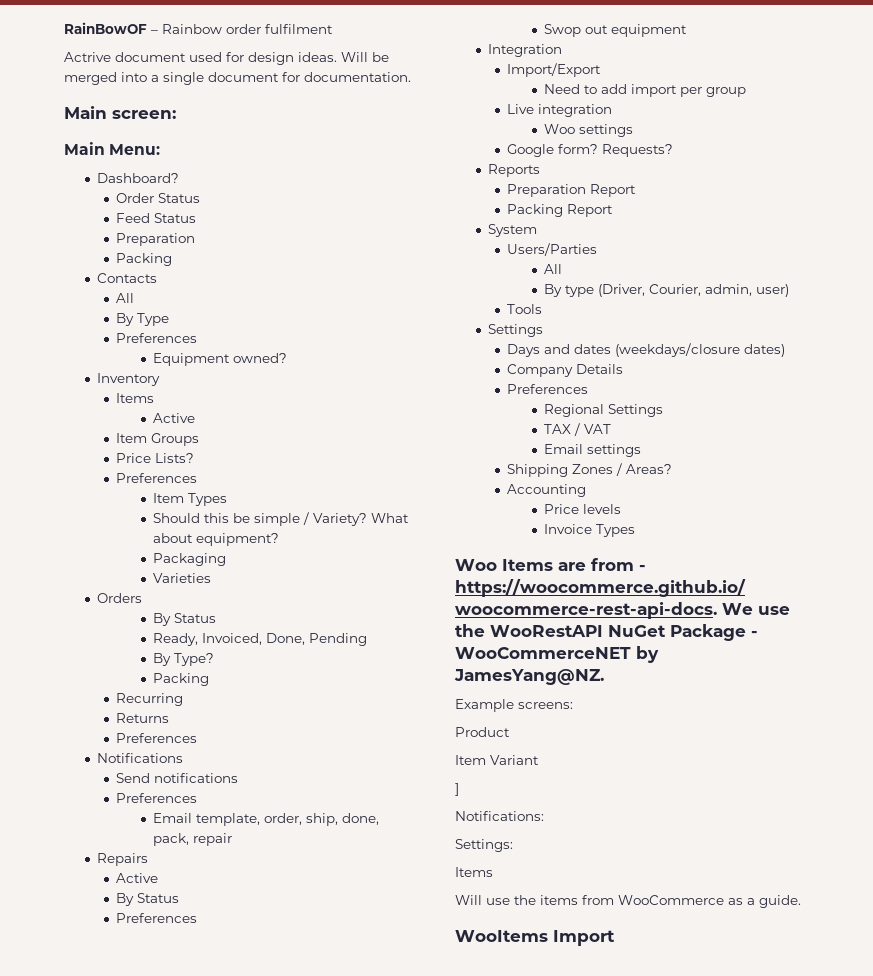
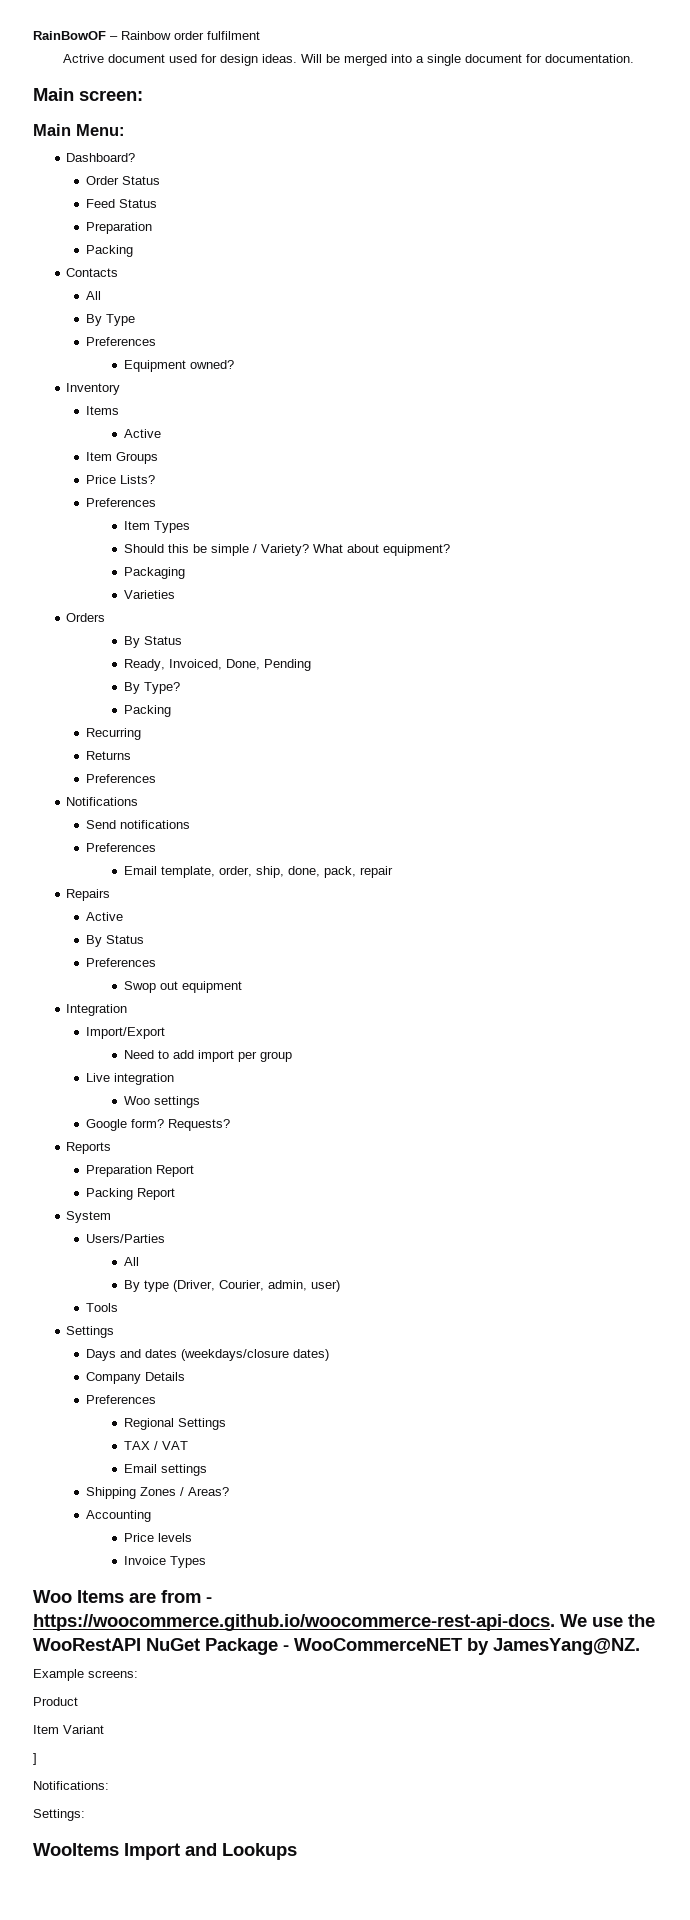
[455,867,493,877] [455,895,801,908] // Items // Will use the items from WooCommerce as a guide. -> (85, 1815) none
(615, 938) none -> [185,1843,297,1860] and Lookups

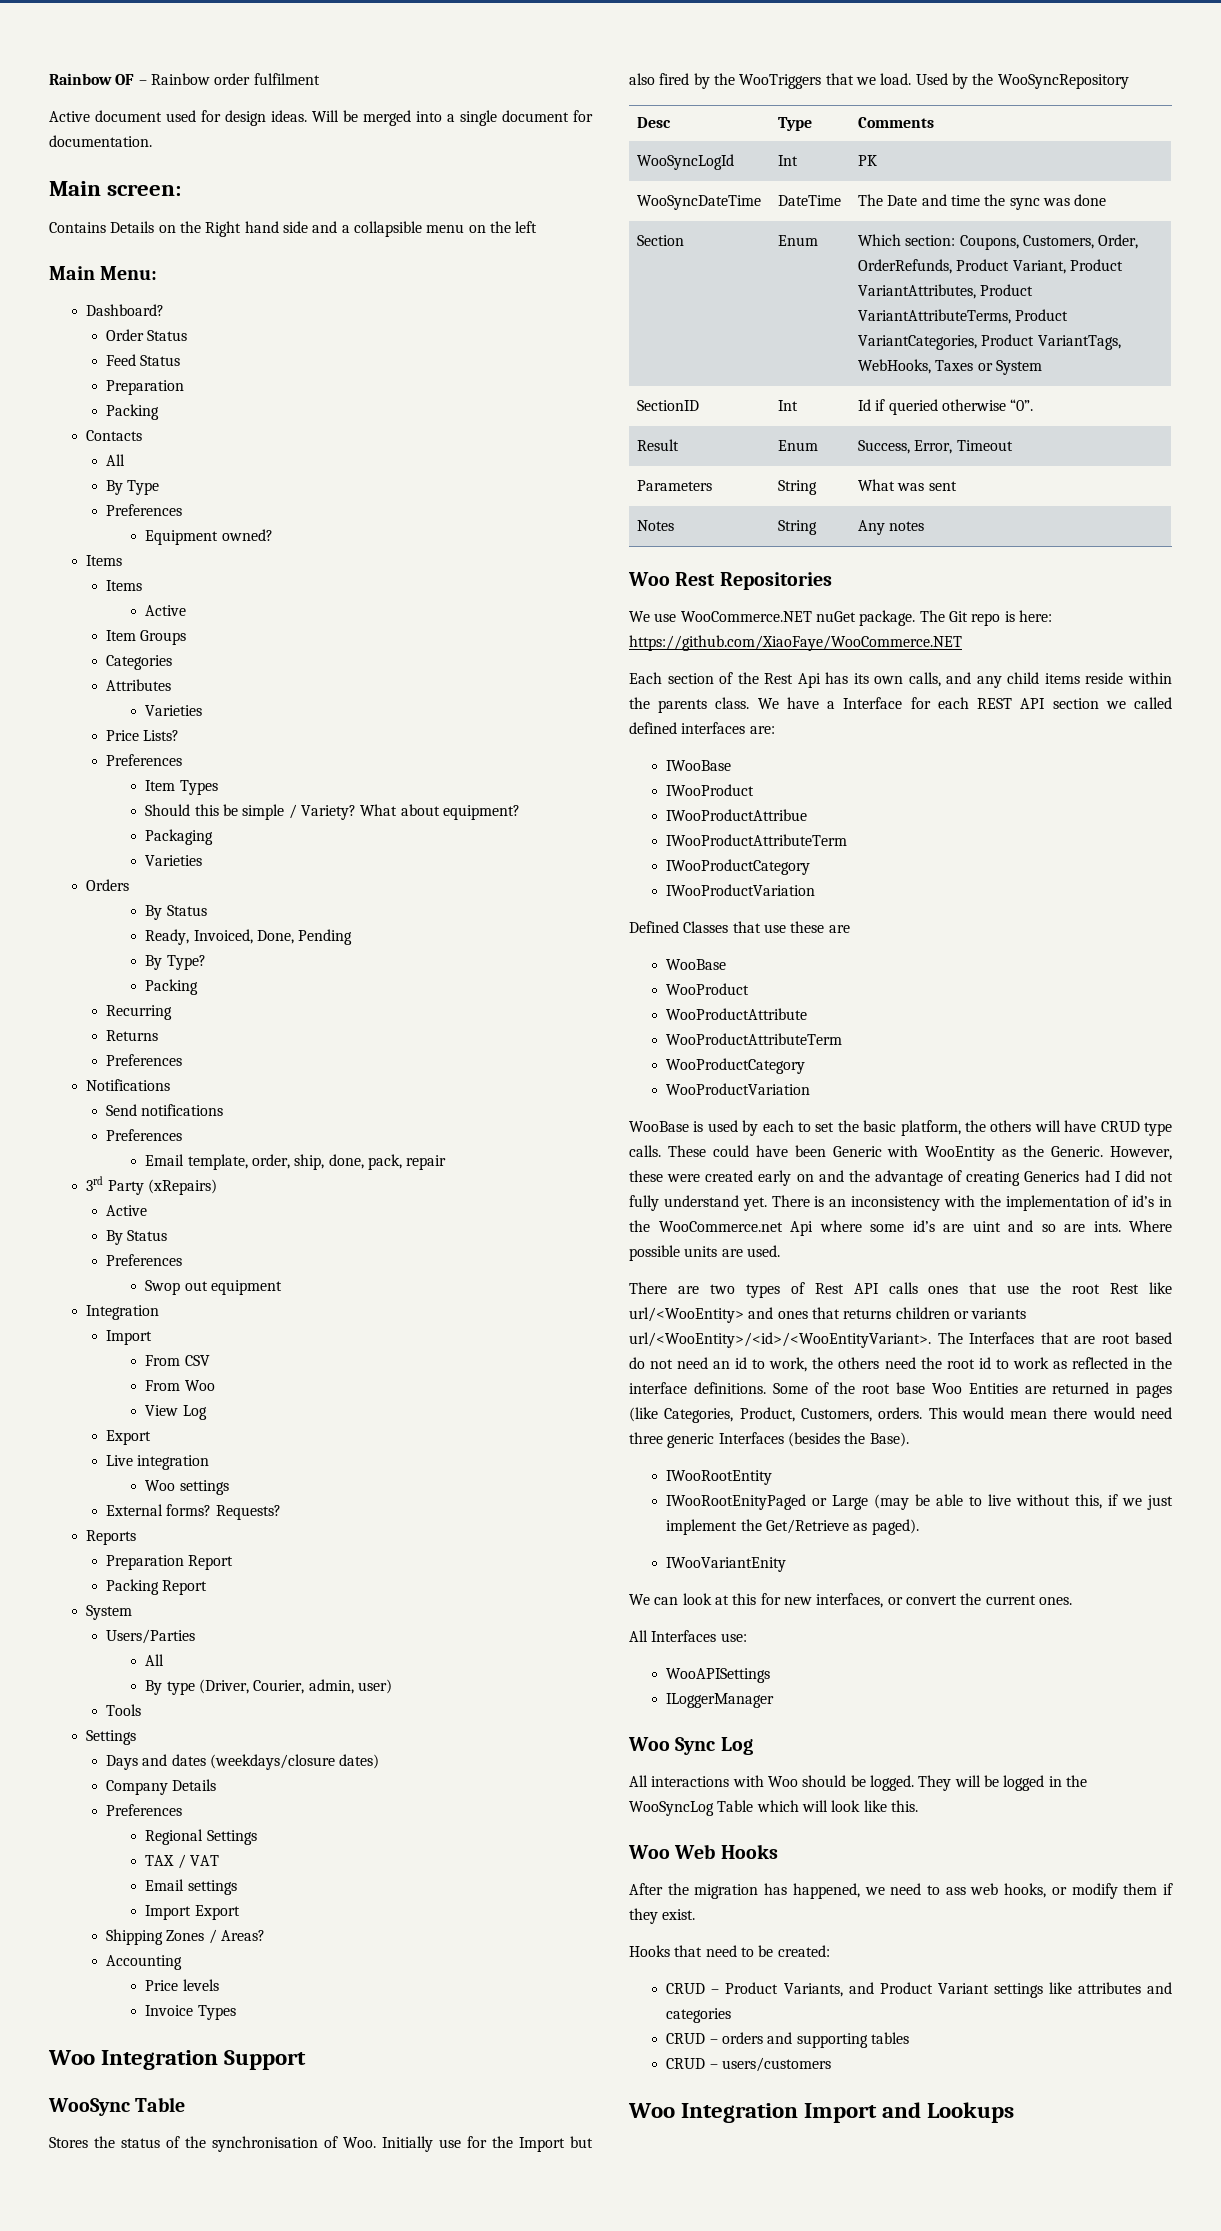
[33,31,106,40] RainBowOF -> [49,73,135,85] Rainbow OF
[62,54,104,63] Actrive -> [49,111,90,122] Active
(143, 95) none -> [49,221,538,237] // Contains Details on the Right hand side and a collapsible menu on the left
[66,383,121,395] Inventory -> [86,555,123,566] Items
(158, 458) none -> [105,655,172,670] [105,679,171,691] [145,705,203,716] // Categories // Attributes // Varieties
[66,889,111,901] Repairs -> [86,1176,217,1195] 3rd Party (xRepairs)
[85,1027,165,1039] [124,1050,293,1062] Import/Export // Need to add import per group -> [105,1330,152,1345] [145,1355,210,1366] [145,1380,215,1391] [145,1405,207,1420] [105,1430,151,1445] Import // From CSV // From Woo // View Log // Export
[85,1119,164,1131] Google form? -> [105,1504,212,1516] External forms?
(208, 1470) none -> [145,1905,240,1920] // Import Export
[77,1590,212,1603] [33,1614,655,1631] [33,1638,640,1655] [33,1669,138,1681] [33,1697,78,1706] [33,1725,104,1734] [33,1753,37,1765] [33,1781,109,1790] [33,1809,85,1821] [33,1843,119,1856] Items are from - https://woocommerce.github.io/woocommerce-rest-api-docs. We use the WooRestAPI NuGet Package - WooCommerceNET by JamesYang@NZ. // Example screens: // Product // Item Variant // ] // Notifications: // Settings: // WooItems -> [101,2050,307,2070] [48,2097,186,2116] [49,2136,593,2152] [629,73,1129,89] [637,117,672,128] [778,117,813,131] [858,117,935,128] [637,154,735,170] [778,155,799,166] [858,155,878,166] [637,195,762,210] [778,195,842,206] [858,194,1107,210] [637,235,685,246] [778,235,819,246] [858,234,1139,250] [858,259,1124,274] [858,284,1034,299] [858,309,1069,324] [858,334,1121,350] [858,359,1043,375] [637,400,700,411] [778,400,799,411] [858,399,1034,415] [637,439,680,451] [778,440,819,451] [858,440,1013,454] [637,480,713,491] [778,480,818,495] [858,479,957,491] [637,520,675,531] [778,520,818,535] [858,520,925,535] [628,572,832,590] [629,610,1052,626] [629,635,962,651] [629,672,1173,688] [629,697,1172,713] [629,722,775,734] [666,760,732,771] [666,784,755,796] [666,809,808,821] [666,834,848,846] [666,859,811,875] [666,884,816,896] [629,921,850,933] [666,959,727,970] [666,983,750,995] [666,1008,808,1020] [666,1033,843,1045] [666,1058,806,1074] [666,1083,811,1095] [629,1120,1172,1136] [629,1145,1172,1161] [629,1170,1173,1186] [629,1195,1172,1211] [629,1220,1172,1236] [629,1245,780,1261] [629,1282,1172,1298] [629,1307,1027,1323] [629,1332,1172,1348] [629,1357,1172,1372] [629,1382,1172,1398] [629,1407,1172,1423] [629,1432,909,1448] [666,1470,773,1485] [666,1494,1173,1510] [666,1519,919,1535] [666,1557,787,1572] [629,1593,1072,1608] [629,1630,747,1642] [666,1668,771,1683] [666,1693,775,1708] [628,1737,753,1755] [629,1775,1087,1791] [629,1800,918,1816] [628,1844,778,1859] [629,1883,1173,1899] [629,1908,696,1924] [629,1945,830,1957] [666,1982,1172,1998] [666,2008,732,2023] [666,2032,909,2048] [666,2057,831,2072] [628,2103,799,2123] Integration Support // WooSync Table // Stores the status of the synchronisation of Woo. Initially use for the Import but also fired by the WooTriggers that we load. Used by the WooSyncRepository // Desc | Type | Comments // WooSyncLogId | Int | PK // WooSyncDateTime | DateTime | The Date and time the sync was done // Section | Enum | Which section: Coupons, Customers, Order, OrderRefunds, Product Variant, Product VariantAttributes, Product VariantAttributeTerms, Product VariantCategories, Product VariantTags, WebHooks, Taxes or System // SectionID | Int | Id if queried otherwise “0”. // Result | Enum | Success, Error, Timeout // Parameters | String | What was sent // Notes | String | Any notes // Woo Rest Repositories // We use WooCommerce.NET nuGet package. The Git repo is here: https://github.com/XiaoFaye/WooCommerce.NET // Each section of the Rest Api has its own calls, and any child items reside within the parents class. We have a Interface for each REST API section we called defined interfaces are: // IWooBase // IWooProduct // IWooProductAttribue // IWooProductAttributeTerm // IWooProductCategory // IWooProductVariation // Defined Classes that use these are // WooBase // WooProduct // WooProductAttribute // WooProductAttributeTerm // WooProductCategory // WooProductVariation // WooBase is used by each to set the basic platform, the others will have CRUD type calls. These could have been Generic with WooEntity as the Generic. However, these were created early on and the advantage of creating Generics had I did not fully understand yet. There is an inconsistency with the implementation of id’s in the WooCommerce.net Api where some id’s are uint and so are ints. Where possible units are used. // There are two types of Rest API calls ones that use the root Rest like url/<WooEntity> and ones that returns children or variants url/<WooEntity>/<id>/<WooEntityVariant>. The Interfaces that are root based do not need an id to work, the others need the root id to work as reflected in the interface definitions. Some of the root base Woo Entities are returned in pages (like Categories, Product, Customers, orders. This would mean there would need three generic Interfaces (besides the Base). // IWooRootEntity // IWooRootEnityPaged or Large (may be able to live without this, if we just implement the Get/Retrieve as paged). // IWooVariantEnity // We can look at this for new interfaces, or convert the current ones. // All Interfaces use: // WooAPISettings // ILoggerManager // Woo Sync Log // All interactions with Woo should be logged. They will be logged in the WooSyncLog Table which will look like this. // Woo Web Hooks // After the migration has happened, we need to ass web hooks, or modify them if they exist. // Hooks that need to be created: // CRUD – Product Variants, and Product Variant settings like attributes and categories // CRUD – orders and supporting tables // CRUD – users/customers // Woo Integration

